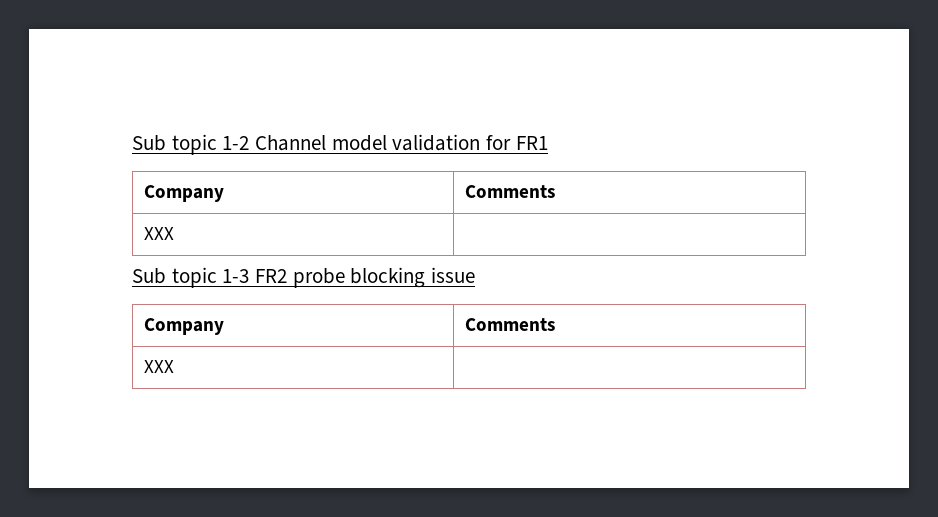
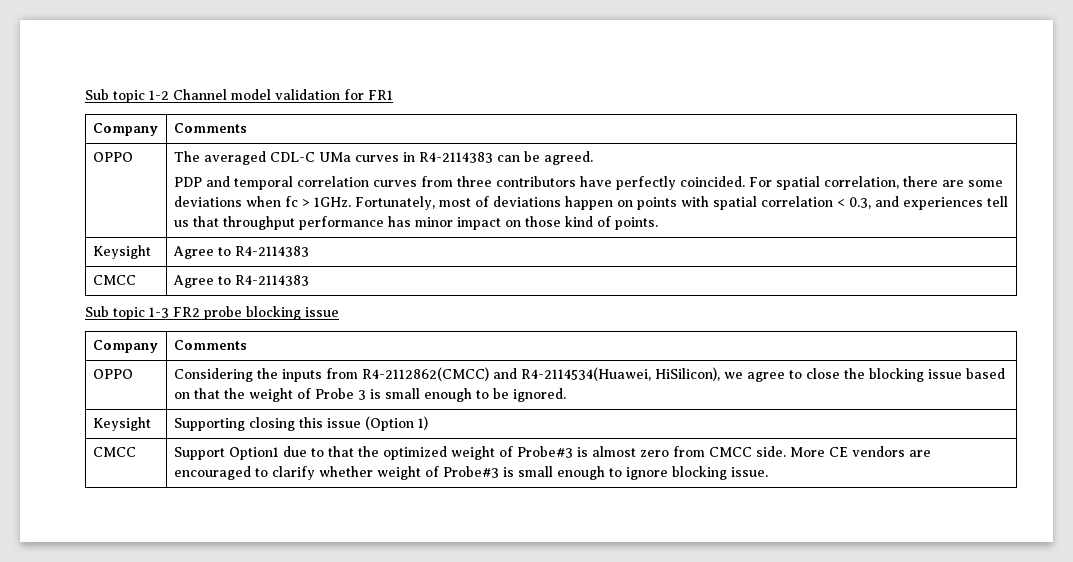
[143,227,174,240] XXX | -> [92,152,133,162] [173,151,593,165] [173,176,1003,190] [173,196,1008,210] [173,216,658,230] [92,245,151,259] [172,246,309,259] [92,275,136,285] [172,275,309,288] OPPO | The averaged CDL-C UMa curves in R4-2114383 can be agreed. // PDP and temporal correlation curves from three contributors have perfectly coincided. For spatial correlation, there are some deviations when fc > 1GHz. Fortunately, most of deviations happen on points with spatial correlation < 0.3, and experiences tell us that throughput performance has minor impact on those kind of points. // Keysight | Agree to R4-2114383 // CMCC | Agree to R4-2114383
[143,360,174,373] XXX | -> [92,369,133,379] [173,367,1005,382] [173,388,566,402] [92,417,151,431] [173,416,428,431] [92,447,136,457] [173,446,931,460] [173,466,768,480] OPPO | Considering the inputs from R4-2112862(CMCC) and R4-2114534(Huawei, HiSilicon), we agree to close the blocking issue based on that the weight of Probe 3 is small enough to be ignored. // Keysight | Supporting closing this issue (Option 1) // CMCC | Support Option1 due to that the optimized weight of Probe#3 is almost zero from CMCC side. More CE vendors are encouraged to clarify whether weight of Probe#3 is small enough to ignore blocking issue.

